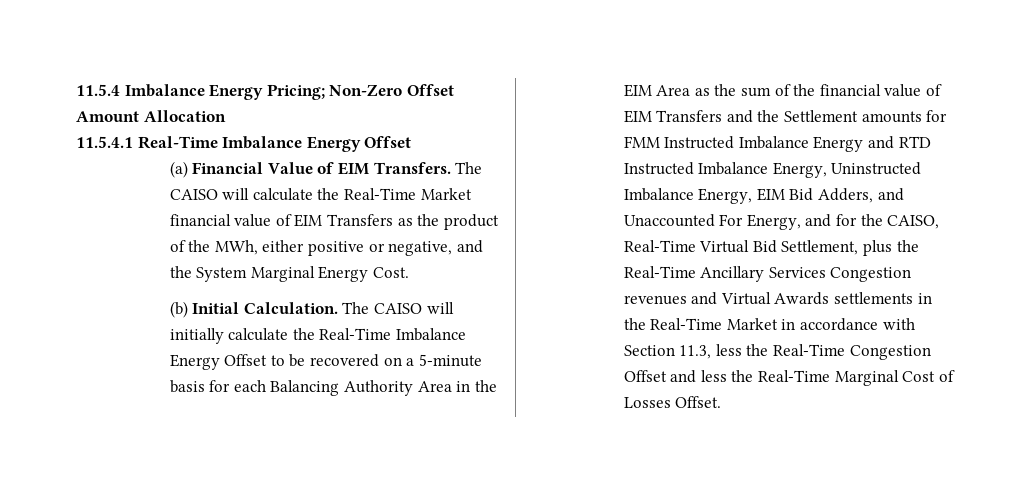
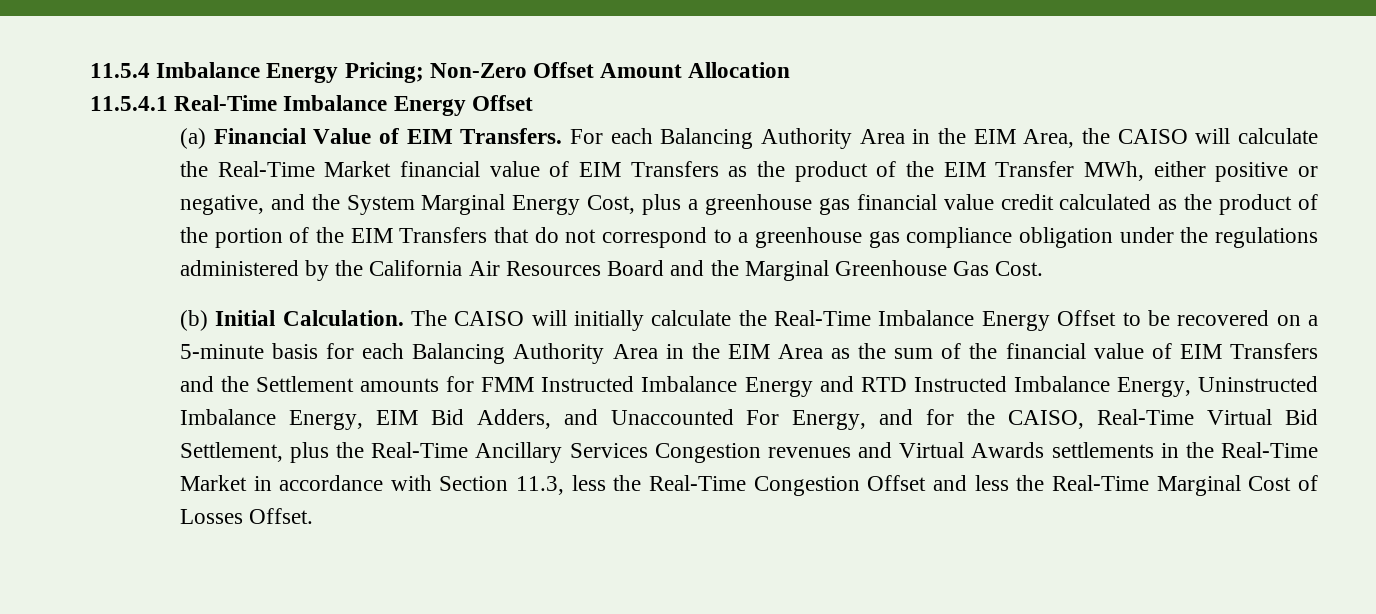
[455,162,483,174] The -> [569,128,1110,149] For each Balancing Authority Area in the EIM Area, the
(211, 246) none -> [943,161,1075,177] EIM Transfer
(369, 274) none -> [587,194,1318,215] [179,227,1318,248] [179,260,990,281] Cost, plus a greenhouse gas financial value credit calculated as the product of the portion of the EIM Transfers that do not correspond to a greenhouse gas compliance obligation under the regulations administered by the California Air Resources Board and the Marginal Greenhouse Gas

